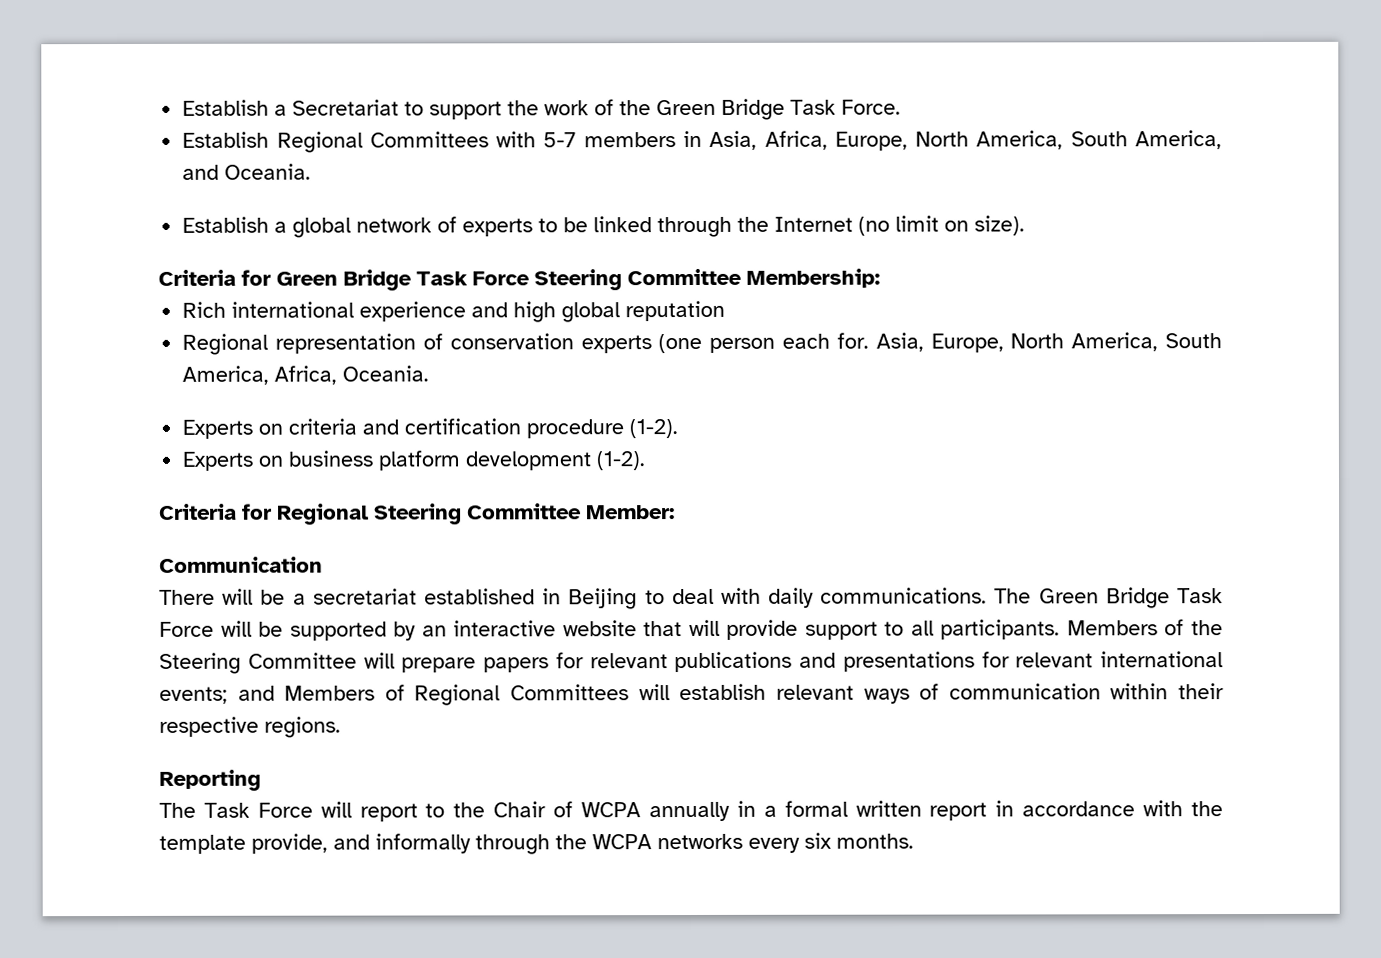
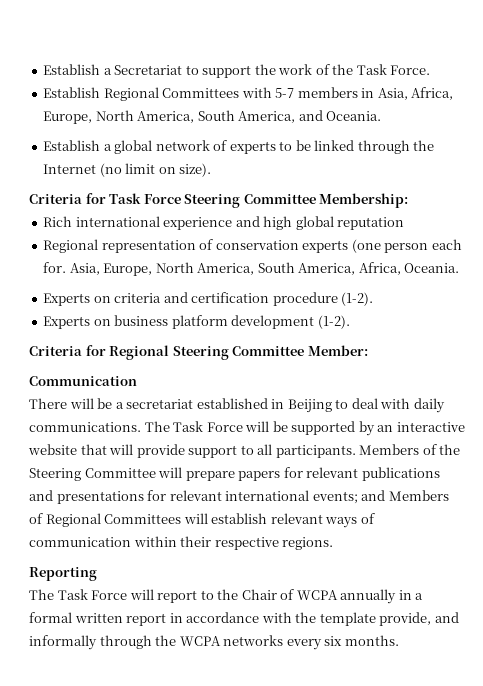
[656,98,786,120] Green Bridge -> (354, 69) none
[276,269,412,291] Green Bridge -> (106, 198) none
[1038,587,1170,609] Green Bridge -> (170, 426) none

